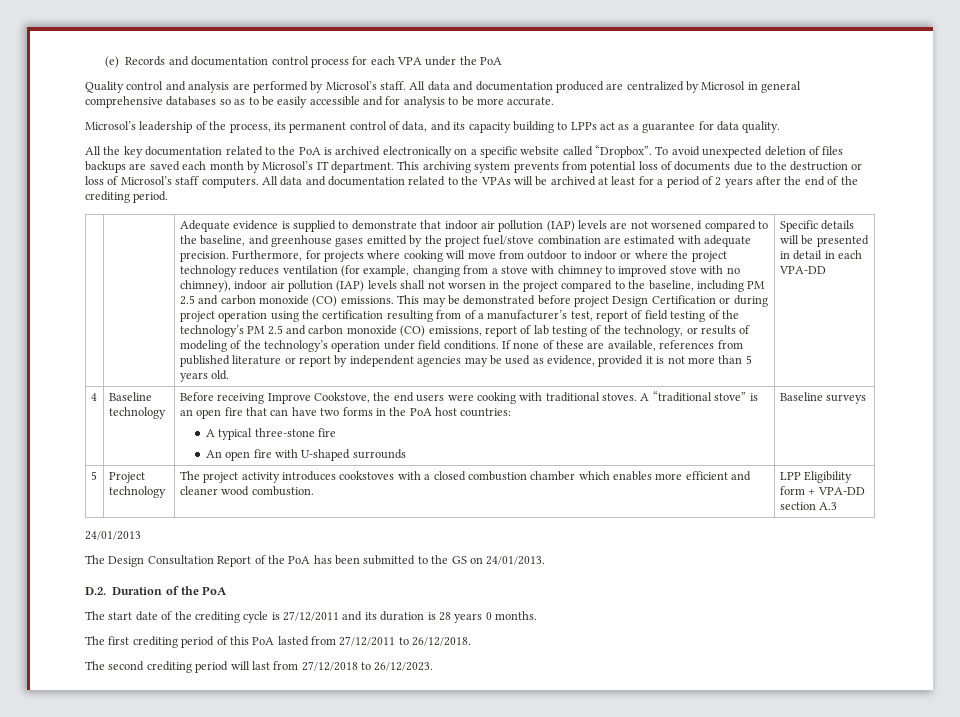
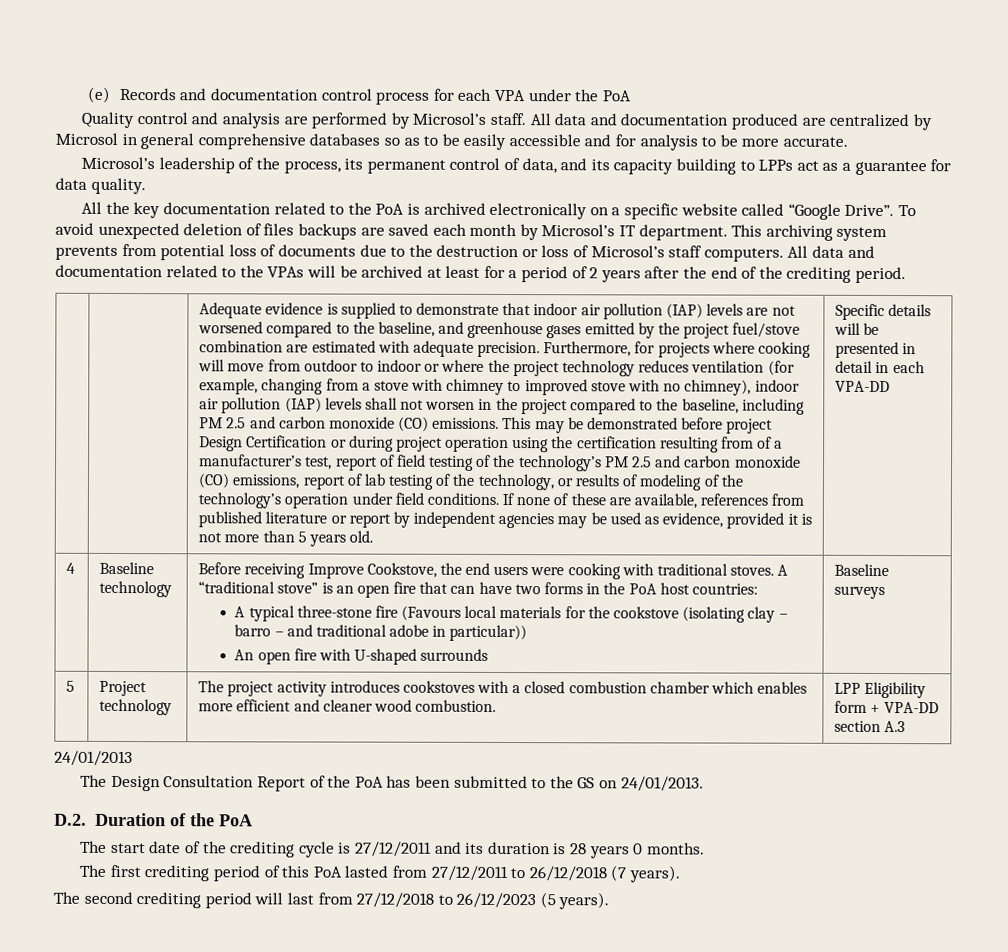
[595,145,652,158] “Dropbox”. -> [787,203,895,220] “Google Drive”.
(336, 432) none -> [401,605,788,623] [234,624,528,642] (Favours local materials for the cookstove (isolating clay – barro – and traditional adobe in particular))
[412,637,472,646] 26/12/2018. -> [528,865,680,883] 26/12/2018 (7 years).
[374,662,434,671] 26/12/2023. -> [456,892,610,910] 26/12/2023 (5 years).

